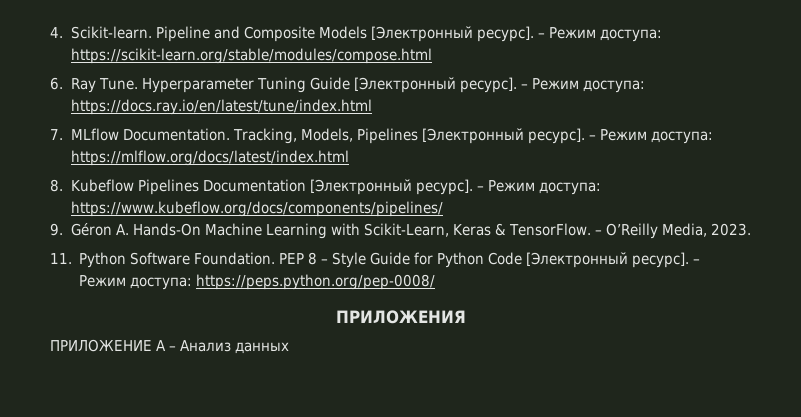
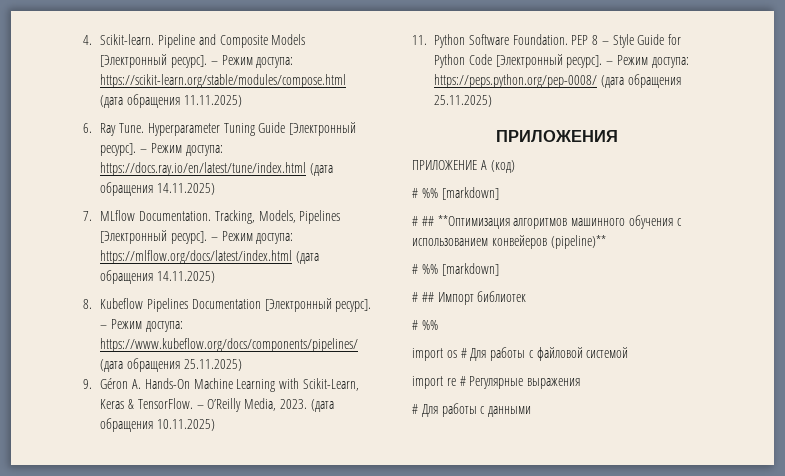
(432, 56) none -> [100,94,242,108] (дата обращения 11.11.2025)
(372, 107) none -> [310,163,334,176] [100,182,216,196] (дата обращения 14.11.2025)
(349, 158) none -> [296,251,320,264] [100,270,216,284] (дата обращения 14.11.2025)
(443, 209) none -> [100,358,242,372] (дата обращения 25.11.2025)
(751, 229) none -> [310,399,334,412] [100,418,216,432] (дата обращения 10.11.2025)
(436, 282) none -> [600,74,681,88] [434,95,492,107] (дата обращения 25.11.2025)
[169,340,289,354] – Анализ данных -> [490,160,515,173] [412,187,499,200] [412,215,682,229] [412,235,606,249] [412,263,499,276] [412,291,527,305] [412,320,438,330] [412,347,629,361] [412,376,581,389] [412,403,532,417] (код) // # %% [markdown] // # ## **Оптимизация алгоритмов машинного обучения с использованием конвейеров (pipeline)** // # %% [markdown] // # ## Импорт библиотек // # %% // import os # Для работы с файловой системой // import re # Регулярные выражения // # Для работы с данными

